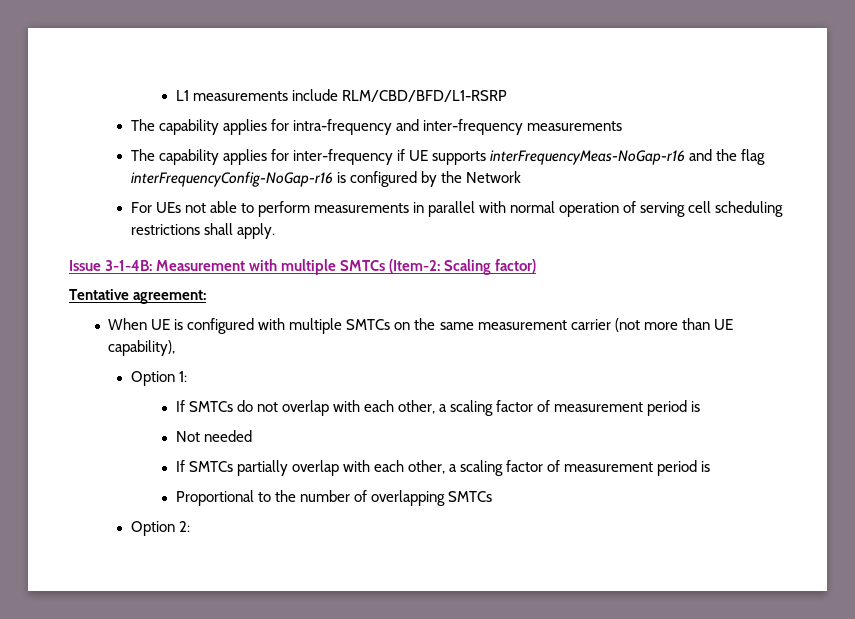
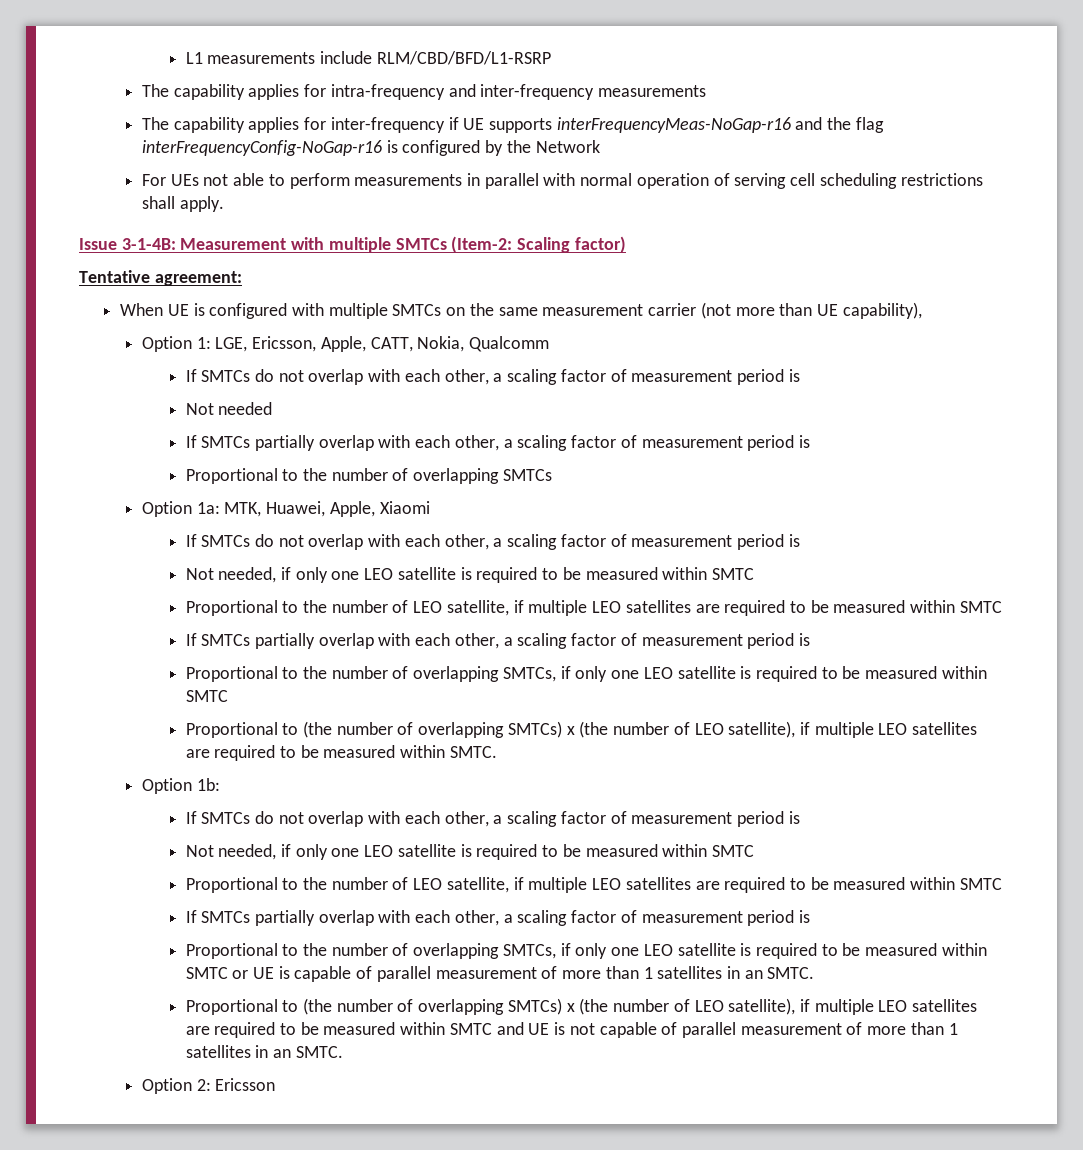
(187, 376) none -> [215,336,549,352] LGE, Ericsson, Apple, CATT, Nokia, Qualcomm
(493, 496) none -> [141,501,430,517] [185,534,800,550] [185,567,755,583] [185,600,1002,616] [185,633,811,649] [185,666,987,682] [185,690,228,702] [185,721,978,738] [185,745,497,761] [141,778,220,794] [185,811,800,827] [185,844,755,860] [185,877,1002,893] [185,910,811,926] [185,943,987,959] [185,966,815,982] [185,998,978,1015] [185,1022,958,1038] [185,1045,343,1058] // Option 1a: MTK, Huawei, Apple, Xiaomi // If SMTCs do not overlap with each other, a scaling factor of measurement period is // Not needed, if only one LEO satellite is required to be measured within SMTC // Proportional to the number of LEO satellite, if multiple LEO satellites are required to be measured within SMTC // If SMTCs partially overlap with each other, a scaling factor of measurement period is // Proportional to the number of overlapping SMTCs, if only one LEO satellite is required to be measured within SMTC // Proportional to (the number of overlapping SMTCs) x (the number of LEO satellite), if multiple LEO satellites are required to be measured within SMTC. // Option 1b: // If SMTCs do not overlap with each other, a scaling factor of measurement period is // Not needed, if only one LEO satellite is required to be measured within SMTC // Proportional to the number of LEO satellite, if multiple LEO satellites are required to be measured within SMTC // If SMTCs partially overlap with each other, a scaling factor of measurement period is // Proportional to the number of overlapping SMTCs, if only one LEO satellite is required to be measured within SMTC or UE is capable of parallel measurement of more than 1 satellites in an SMTC. // Proportional to (the number of overlapping SMTCs) x (the number of LEO satellite), if multiple LEO satellites are required to be measured within SMTC and UE is not capable of parallel measurement of more than 1 satellites in an SMTC.
(190, 526) none -> [215,1078,276,1091] Ericsson

